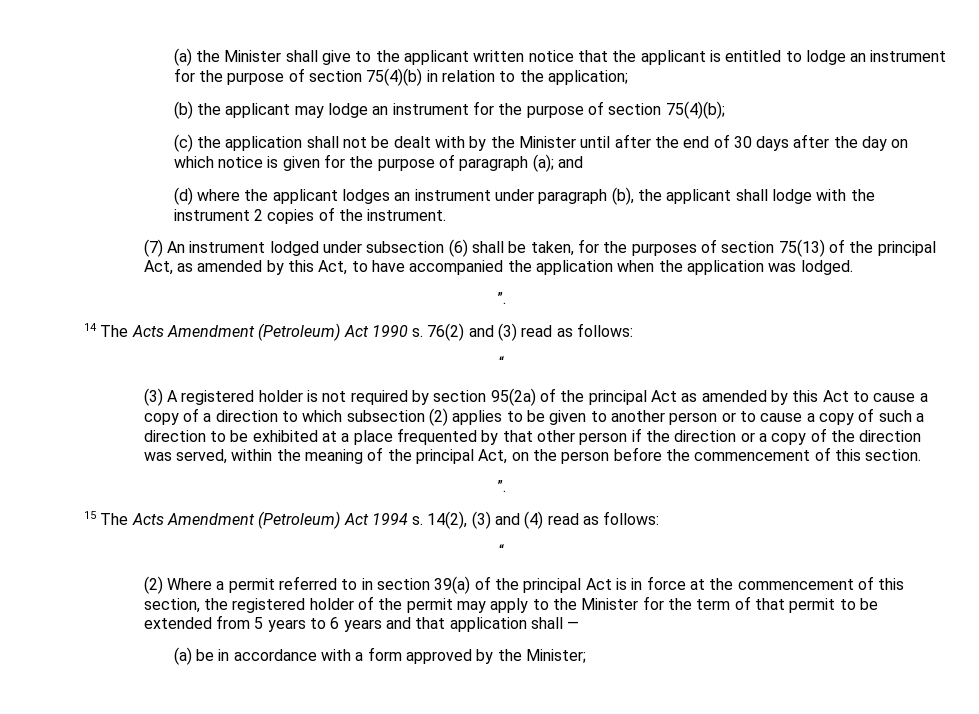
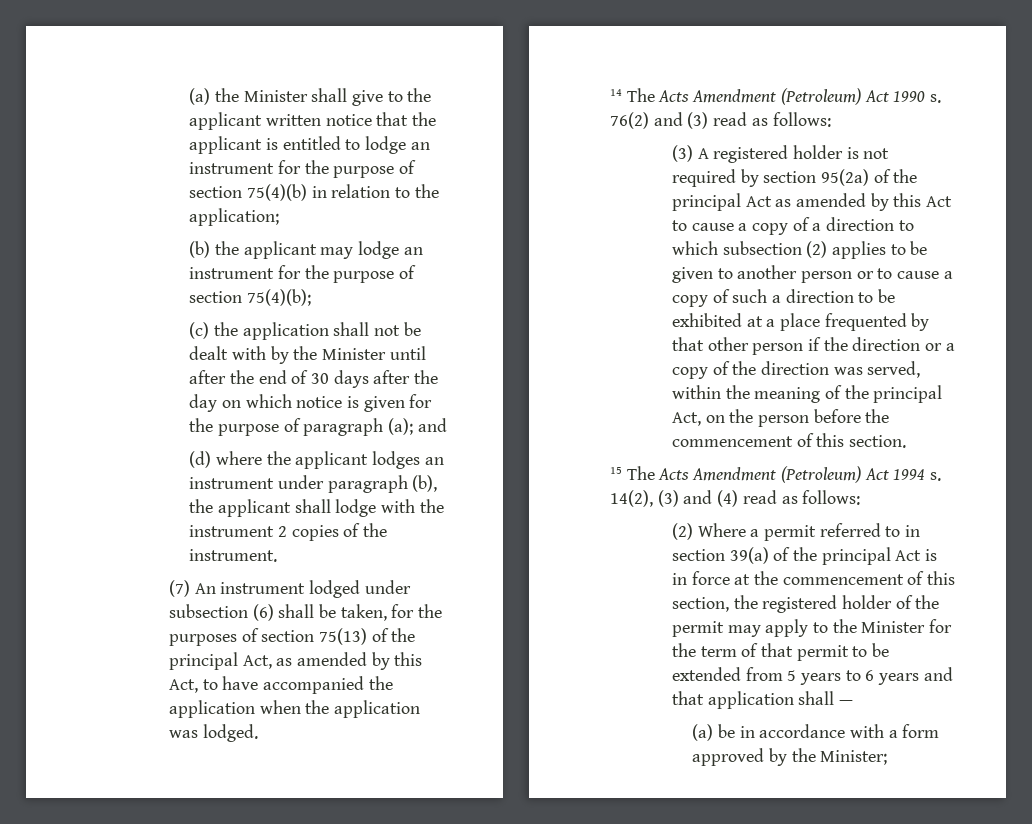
[497,292,506,304] // ”. -> (258, 733) none
[499,356,504,369] // “ -> (831, 119) none
[497,480,506,492] // ”. -> (907, 441) none
[499,544,504,557] // “ -> (861, 497) none

